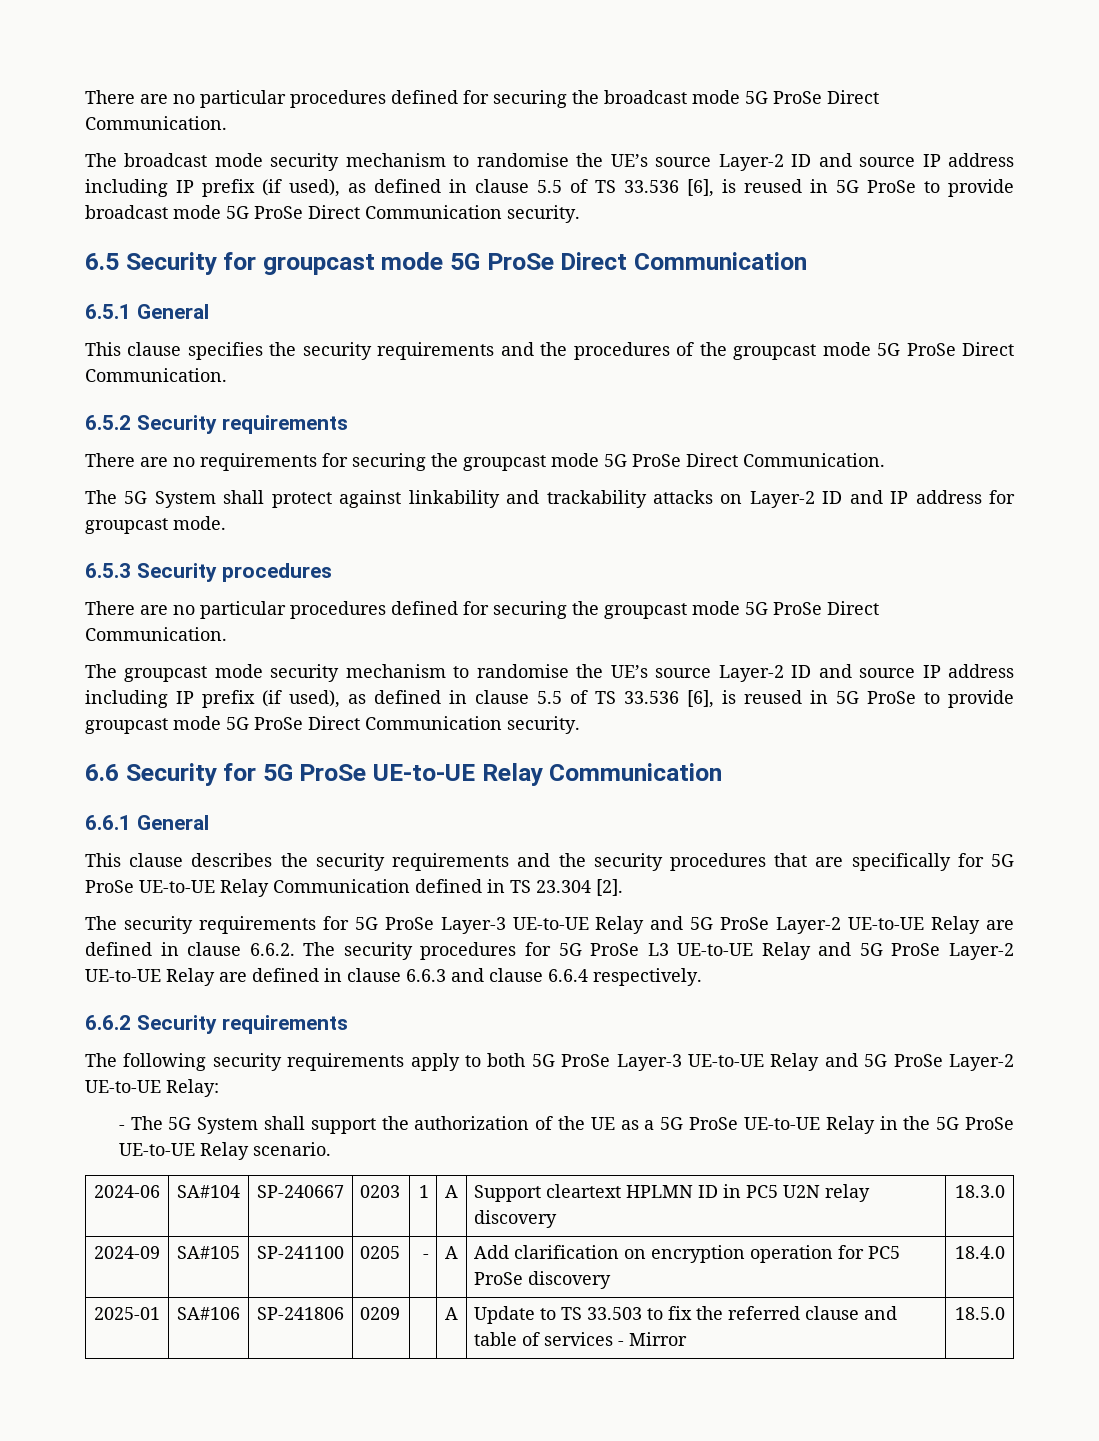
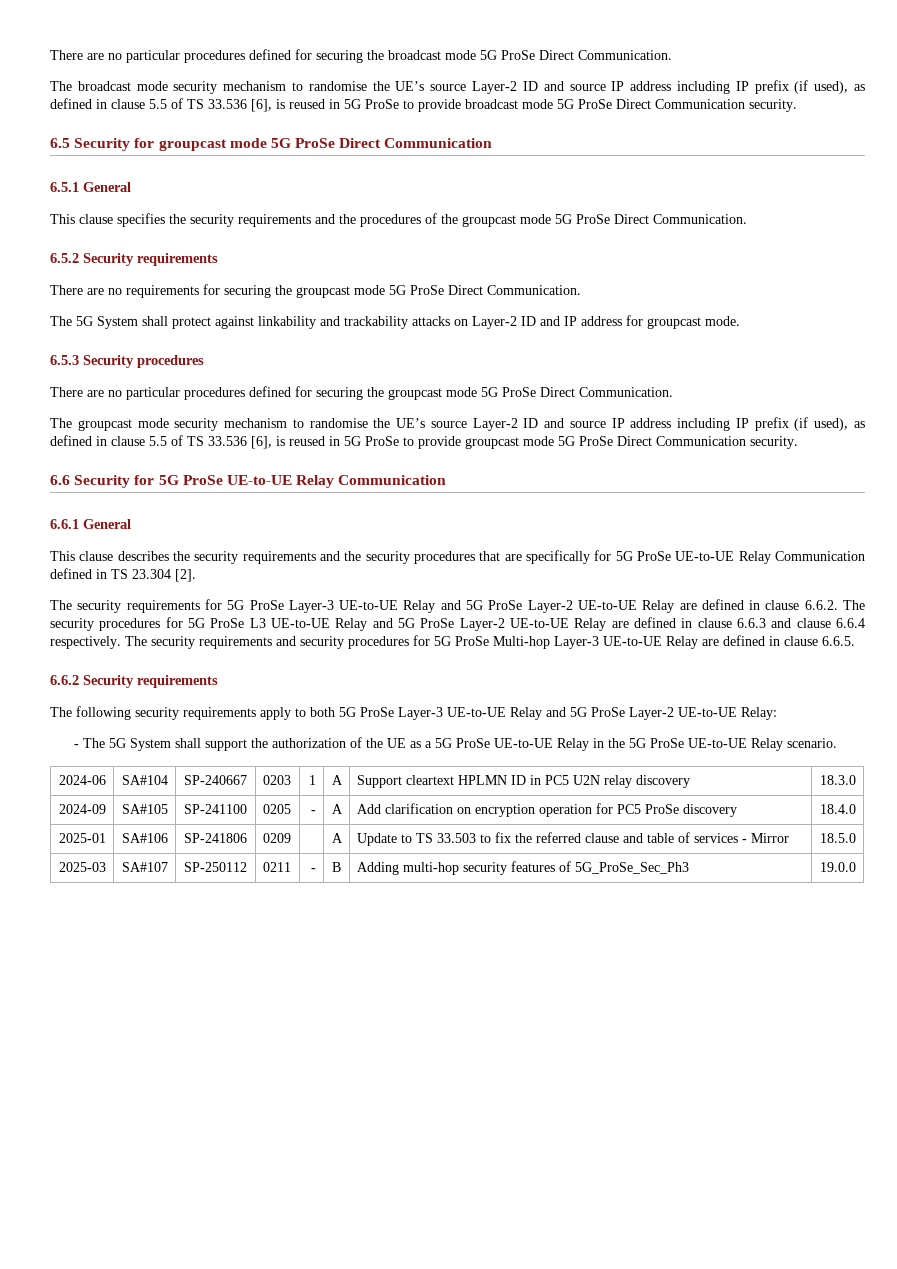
(702, 977) none -> [125,635,855,649] The security requirements and security procedures for 5G ProSe Multi-hop Layer-3 UE-to-UE Relay are defined in clause 6.6.5.
(1005, 1313) none -> [58,862,106,872] [121,862,168,872] [184,862,247,872] [262,862,291,872] [311,868,317,872] [332,862,341,872] [356,861,689,875] [819,862,856,872] // 2025-03 | SA#107 | SP-250112 | 0211 | - | B | Adding multi-hop security features of 5G_ProSe_Sec_Ph3 | 19.0.0

